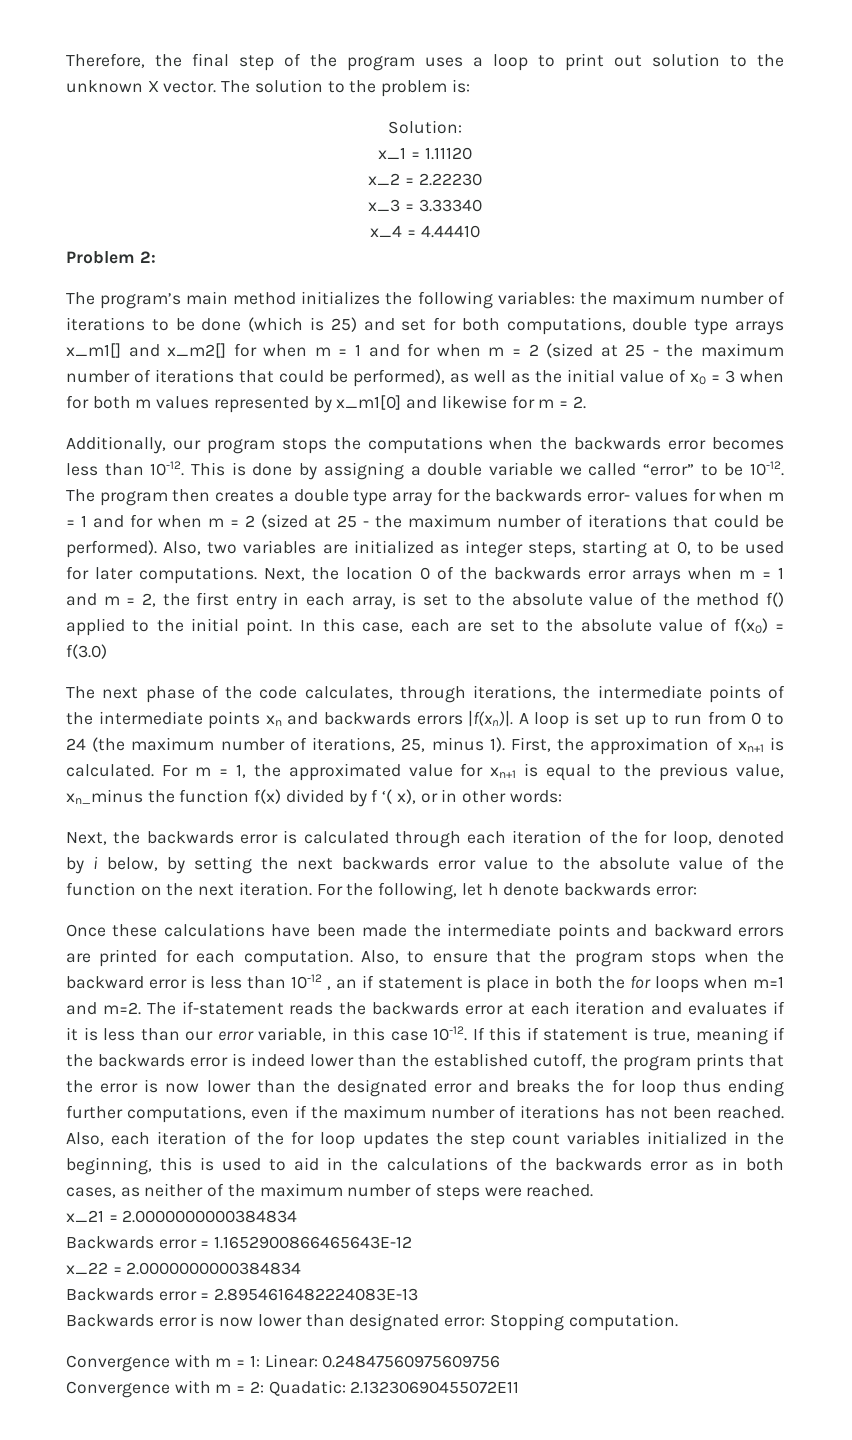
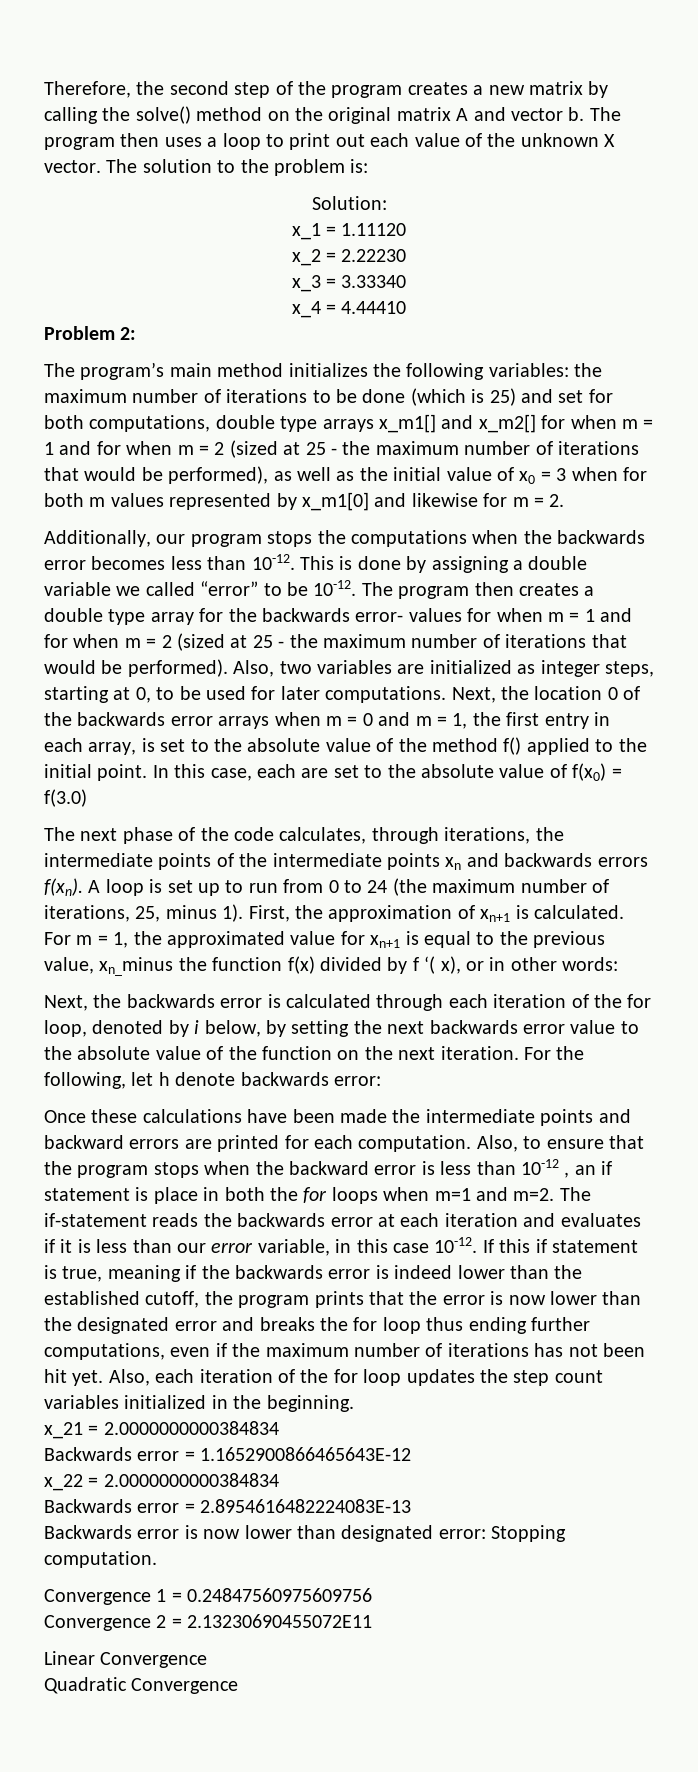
[192,53,229,67] final -> [169,81,229,95] second
(415, 63) none -> [407,81,609,98] [44,106,621,124] [44,133,160,150] creates a new matrix by calling the solve() method on the original matrix A and vector b. The program then
[652,53,747,67] solution to -> [370,133,482,147] each value of
[279,370,324,383] could -> [84,467,137,481] would
[714,515,759,528] could -> [44,660,96,674] would
[778,567,784,579] 1 -> [362,713,373,726] 0
[141,593,156,607] 2, -> [452,713,468,729] 1,
[468,710,514,727] |f(xn)|. -> [44,878,83,896] f(xn).
[717,1106,784,1119] reached. -> [44,1369,104,1386] hit yet.
[66,1157,785,1175] [66,1183,594,1201] beginning, this is used to aid in the calculations of the backwards error as in both cases, as neither of the maximum number of steps were reached. -> [266,1395,354,1412] beginning.
[174,1354,501,1368] [66,1380,520,1398] with m = 1: Linear: 0.24847560975609756 // Convergence with m = 2: Quadatic: 2.13230690455072E11 -> [156,1588,373,1602] [44,1614,373,1631] [44,1651,208,1668] [44,1677,239,1694] 1 = 0.24847560975609756 // Convergence 2 = 2.13230690455072E11 // Linear Convergence // Quadratic Convergence

